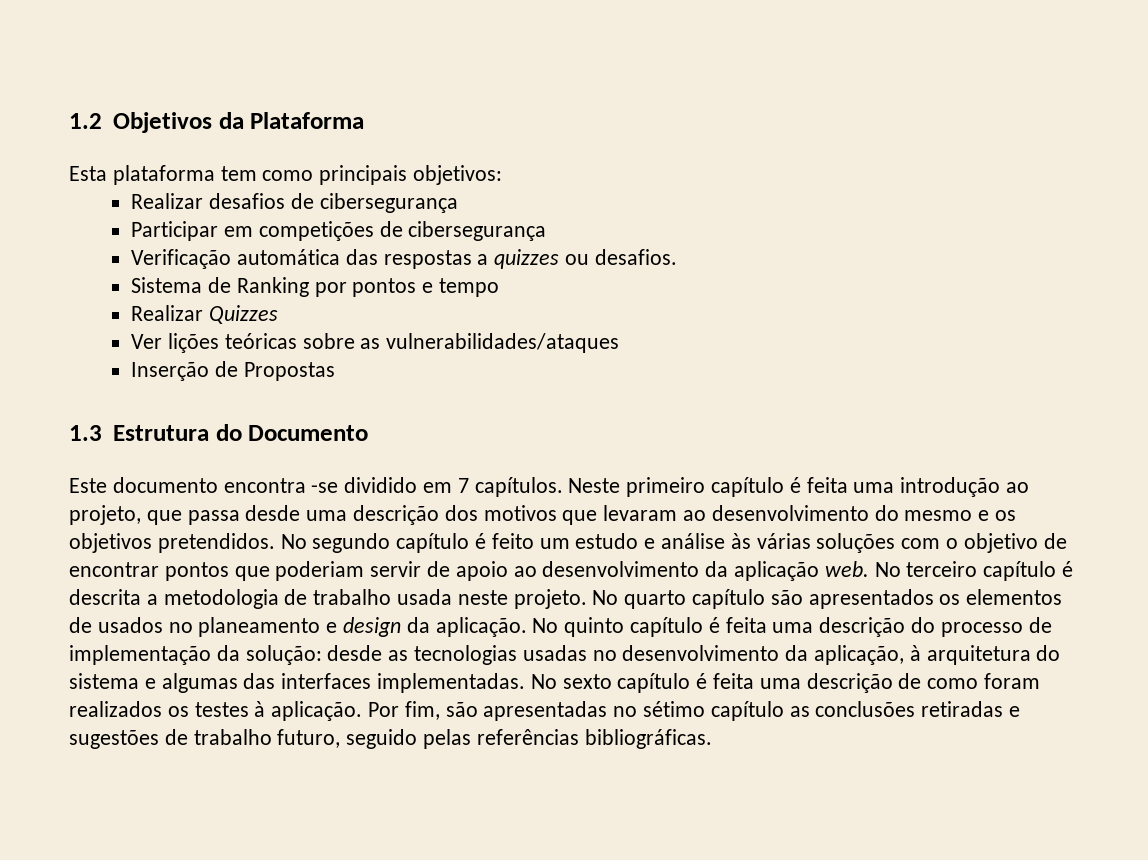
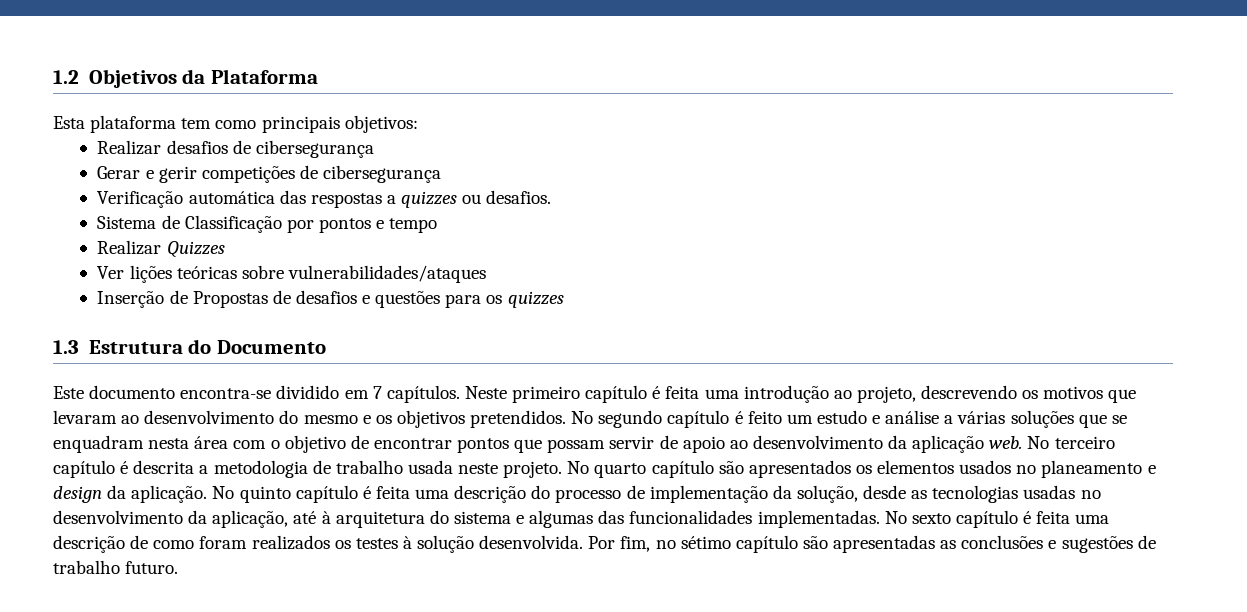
[131,221,254,241] Participar em -> [97,166,197,183] Gerar e gerir
[236,277,309,297] Ranking -> [184,215,282,233] Classificação
[360,338,381,349] as -> (284, 272) none
(335, 371) none -> [272,290,564,308] de desafios e questões para os quizzes
[223,478,339,493] encontra -se -> [180,388,272,399] encontra-se
[146,505,478,525] que passa desde uma descrição dos -> [921,385,1039,399] descrevendo os
[730,533,751,549] às -> [944,415,954,424] a
(896, 543) none -> [1078,414,1127,428] [53,435,229,453] que se enquadram nesta área
[275,561,365,581] poderiam -> [547,439,606,453] possam
[69,617,92,633] de -> (955, 467) none
[245,645,322,665] solução: -> [796,485,858,503] solução,
(905, 655) none -> [293,511,317,524] até
[281,673,372,689] interfaces -> [629,510,753,524] funcionalidades
[271,701,608,721] aplicação. Por fim, são apresentadas -> [417,535,651,553] solução desenvolvida. Por fim,
(784, 711) none -> [802,535,936,553] são apresentadas
[921,701,1004,717] retiradas -> (1044, 542) none
[277,729,712,749] futuro, seguido pelas referências bibliográficas. -> [125,561,179,574] futuro.

